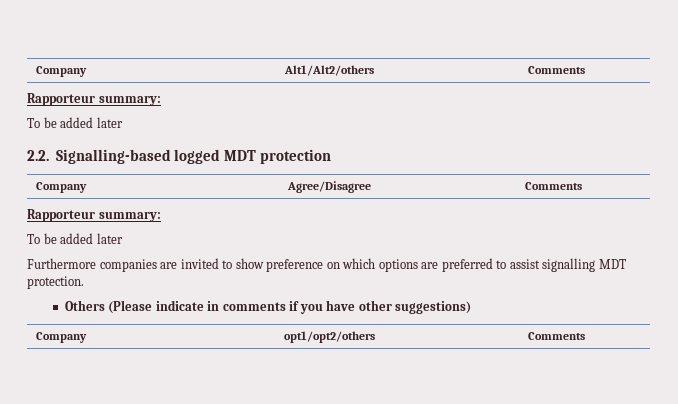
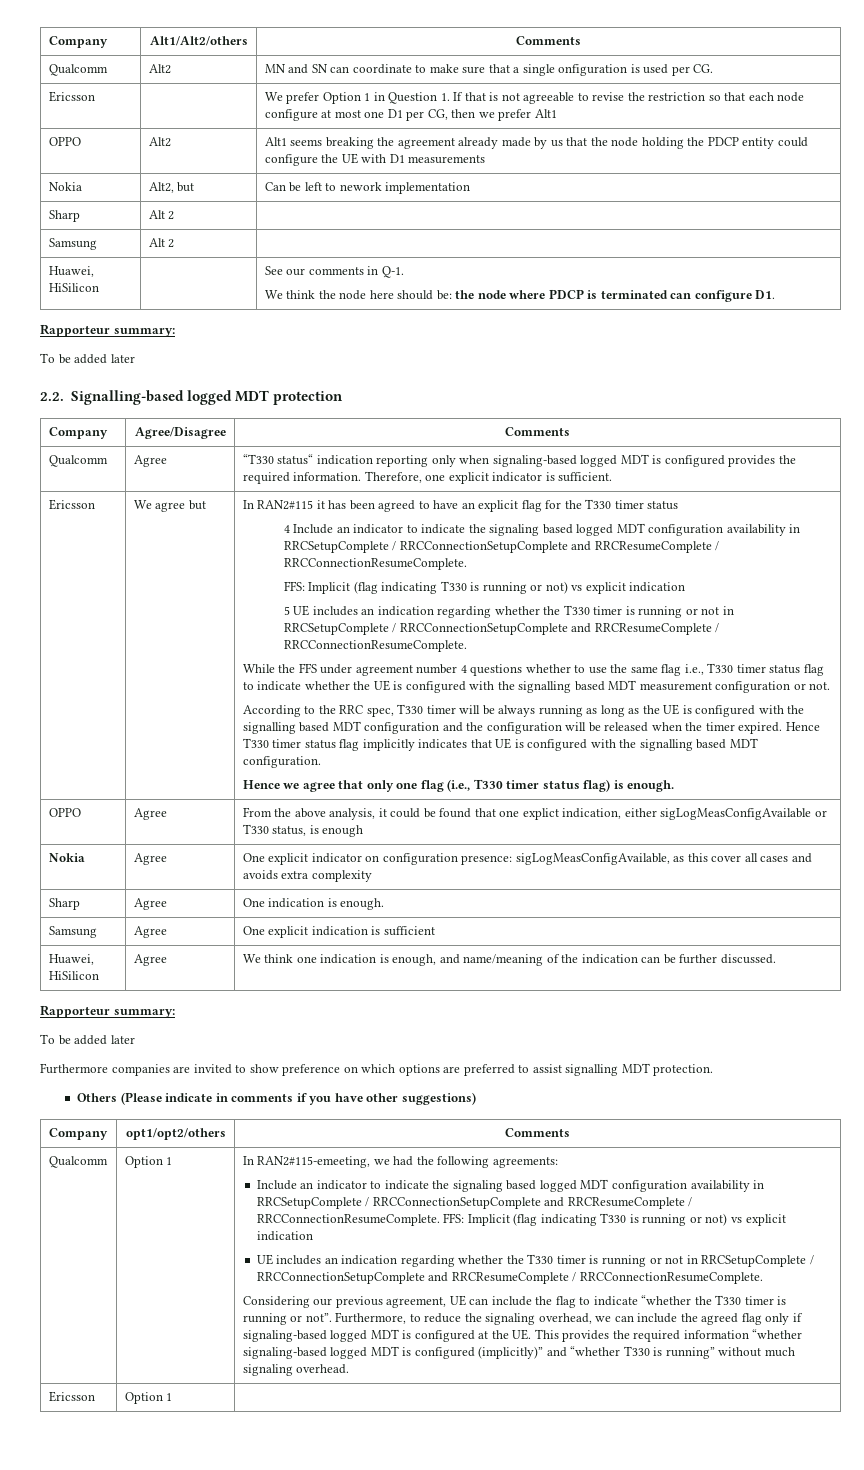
(585, 70) none -> [48,64,108,76] [148,64,171,74] [264,64,714,76] [48,91,95,102] [264,92,805,104] [264,109,557,121] [48,137,81,146] [148,137,171,147] [264,137,808,149] [264,153,486,166] [48,182,82,191] [148,182,195,193] [264,182,471,194] [48,210,80,222] [148,210,175,220] [48,238,97,250] [148,238,175,248] [48,266,94,277] [48,283,99,292] [264,266,404,278] [264,289,776,302] // Qualcomm | Alt2 | MN and SN can coordinate to make sure that a single onfiguration is used per CG. // Ericsson | | We prefer Option 1 in Question 1. If that is not agreeable to revise the restriction so that each node configure at most one D1 per CG, then we prefer Alt1 // OPPO | Alt2 | Alt1 seems breaking the agreement already made by us that the node holding the PDCP entity could configure the UE with D1 measurements // Nokia | Alt2, but | Can be left to nework implementation // Sharp | Alt 2 | // Samsung | Alt 2 | // Huawei, HiSilicon | | See our comments in Q-1. // We think the node here should be: the node where PDCP is terminated can configure D1.
(582, 186) none -> [48,455,108,467] [133,455,167,467] [242,454,796,467] [242,471,613,484] [48,499,95,510] [133,500,206,512] [242,499,679,512] [283,523,801,536] [283,541,720,553] [283,558,467,570] [283,581,686,594] [283,605,734,618] [283,623,720,635] [283,640,467,652] [242,663,824,676] [242,680,831,693] [242,704,805,717] [242,721,820,734] [242,738,758,751] [242,756,321,768] [242,779,675,792] [48,808,81,817] [133,808,167,820] [242,807,827,820] [242,824,364,837] [48,853,85,862] [133,853,167,865] [242,853,812,865] [242,870,372,882] [48,898,80,910] [133,898,167,910] [242,898,385,910] [48,926,97,938] [133,926,167,938] [242,926,435,938] [48,954,94,965] [48,971,99,980] [133,954,167,966] [242,954,776,966] // Qualcomm | Agree | “T330 status“ indication reporting only when signaling-based logged MDT is configured provides the required information. Therefore, one explicit indicator is sufficient. // Ericsson | We agree but | In RAN2#115 it has been agreed to have an explicit flag for the T330 timer status // 4 Include an indicator to indicate the signaling based logged MDT configuration availability in RRCSetupComplete / RRCConnectionSetupComplete and RRCResumeComplete / RRCConnectionResumeComplete. // FFS: Implicit (flag indicating T330 is running or not) vs explicit indication // 5 UE includes an indication regarding whether the T330 timer is running or not in RRCSetupComplete / RRCConnectionSetupComplete and RRCResumeComplete / RRCConnectionResumeComplete. // While the FFS under agreement number 4 questions whether to use the same flag i.e., T330 timer status flag to indicate whether the UE is configured with the signalling based MDT measurement configuration or not. // According to the RRC spec, T330 timer will be always running as long as the UE is configured with the signalling based MDT configuration and the configuration will be released when the timer expired. Hence T330 timer status flag implicitly indicates that UE is configured with the signalling based MDT configuration. // Hence we agree that only one flag (i.e., T330 timer status flag) is enough. // OPPO | Agree | From the above analysis, it could be found that one explict indication, either sigLogMeasConfigAvailable or T330 status, is enough // Nokia | Agree | One explicit indicator on configuration presence: sigLogMeasConfigAvailable, as this cover all cases and avoids extra complexity // Sharp | Agree | One indication is enough. // Samsung | Agree | One explicit indication is sufficient // Huawei, HiSilicon | Agree | We think one indication is enough, and name/meaning of the indication can be further discussed.
(585, 336) none -> [48,1156,108,1168] [124,1156,173,1168] [242,1156,558,1168] [256,1179,765,1192] [256,1197,693,1209] [256,1213,786,1226] [256,1231,313,1241] [256,1254,814,1267] [256,1272,763,1284] [242,1295,787,1308] [242,1312,803,1325] [242,1329,803,1342] [242,1346,795,1359] [242,1364,350,1376] [48,1391,95,1402] [124,1392,173,1404] // Qualcomm | Option 1 | In RAN2#115-emeeting, we had the following agreements: // Include an indicator to indicate the signaling based logged MDT configuration availability in RRCSetupComplete / RRCConnectionSetupComplete and RRCResumeComplete / RRCConnectionResumeComplete. FFS: Implicit (flag indicating T330 is running or not) vs explicit indication // UE includes an indication regarding whether the T330 timer is running or not in RRCSetupComplete / RRCConnectionSetupComplete and RRCResumeComplete / RRCConnectionResumeComplete. // Considering our previous agreement, UE can include the flag to indicate “whether the T330 timer is running or not”. Furthermore, to reduce the signaling overhead, we can include the agreed flag only if signaling-based logged MDT is configured at the UE. This provides the required information “whether signaling-based logged MDT is configured (implicitly)” and “whether T330 is running” without much signaling overhead. // Ericsson | Option 1 |

